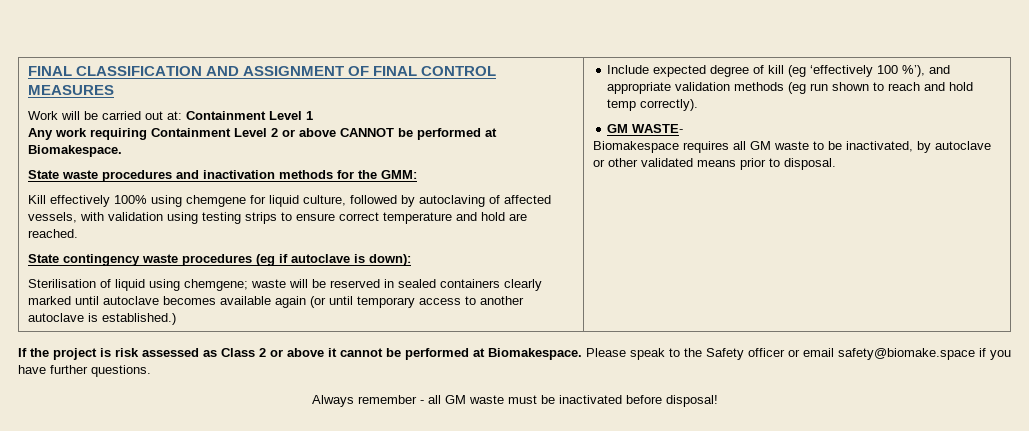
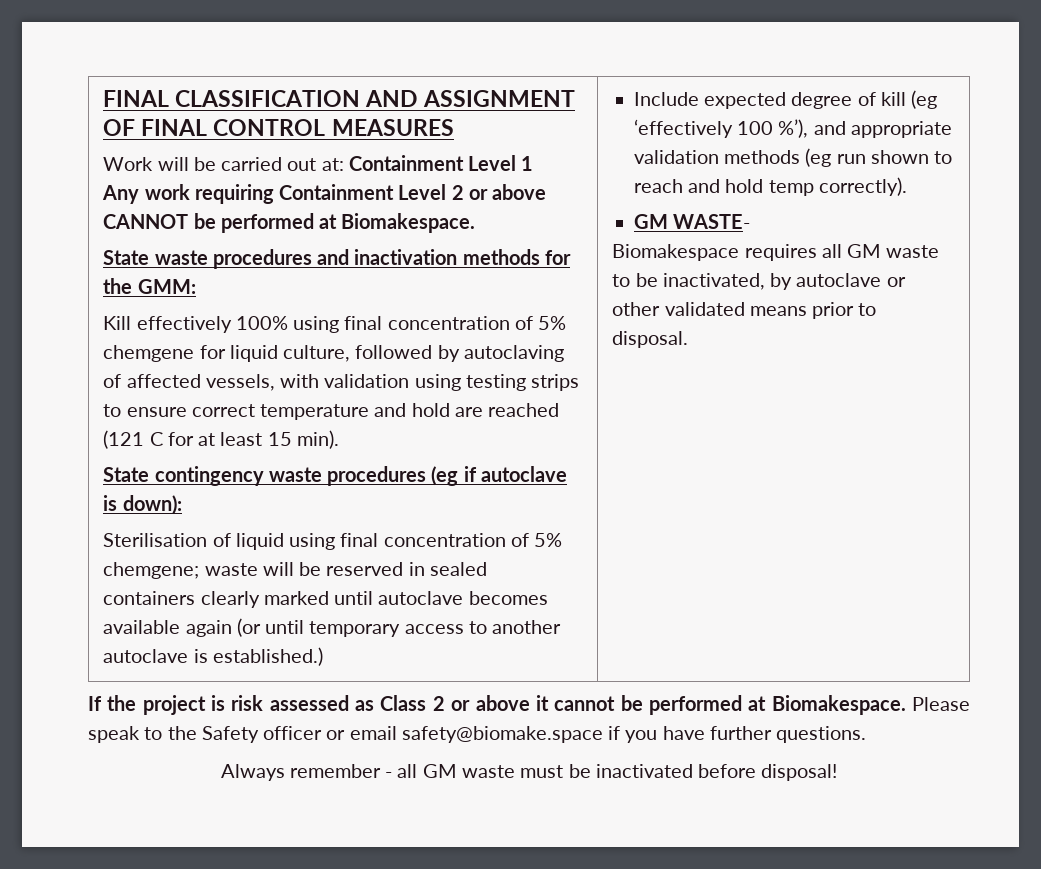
(182, 201) none -> [344,316,567,330] final concentration of 5%
[27,229,78,238] reached. -> [488,403,560,417] [103,430,339,449] reached (121 C for at least 15 min).
(180, 285) none -> [340,533,563,547] final concentration of 5%

